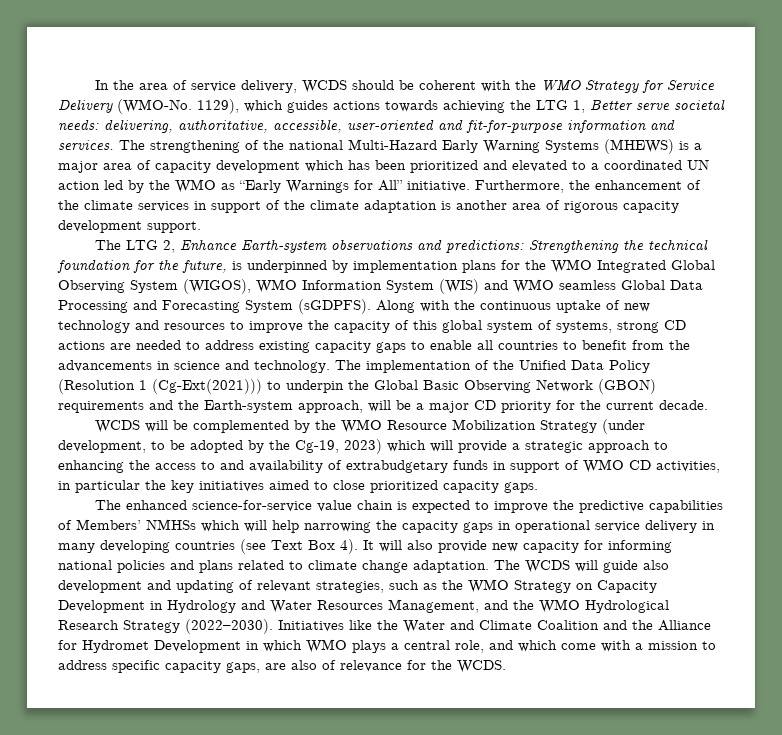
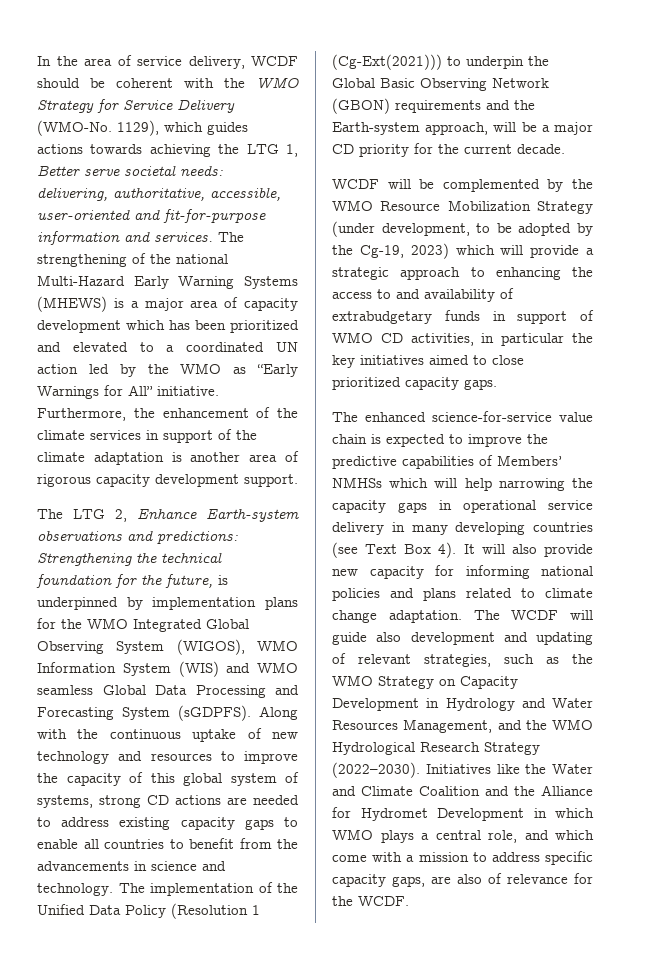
[302,80,348,93] WCDS -> [251,56,298,66] WCDF
[95,420,141,433] WCDS -> [332,179,379,189] WCDF
[525,560,570,573] WCDS -> [511,610,559,620] WCDF
[457,660,506,673] WCDS. -> [358,896,409,906] WCDF.

